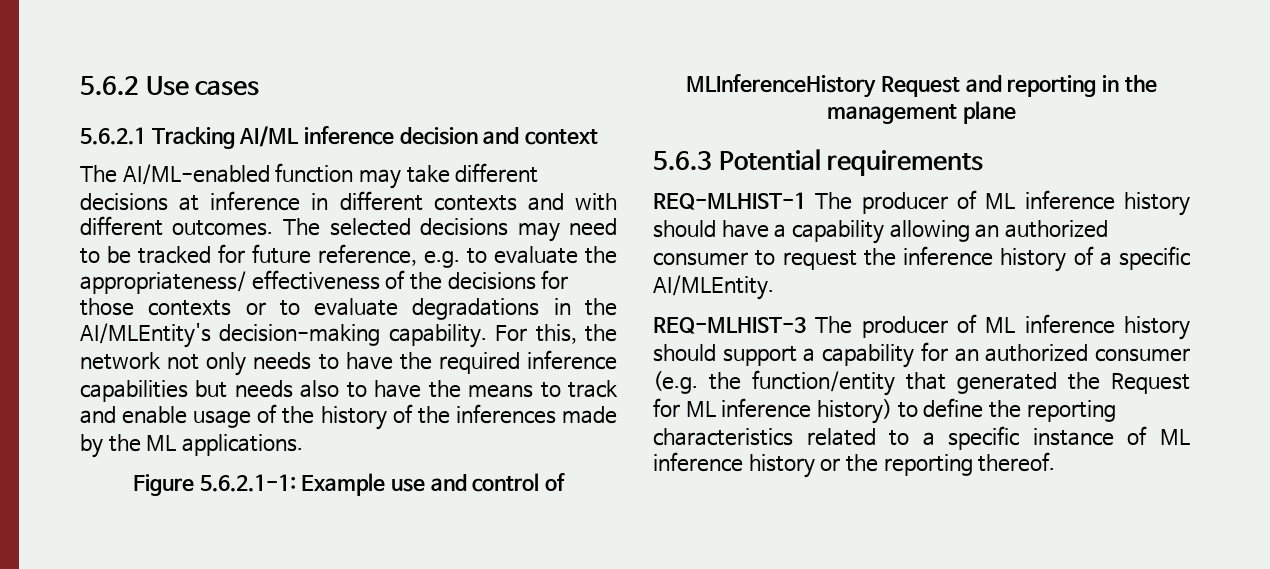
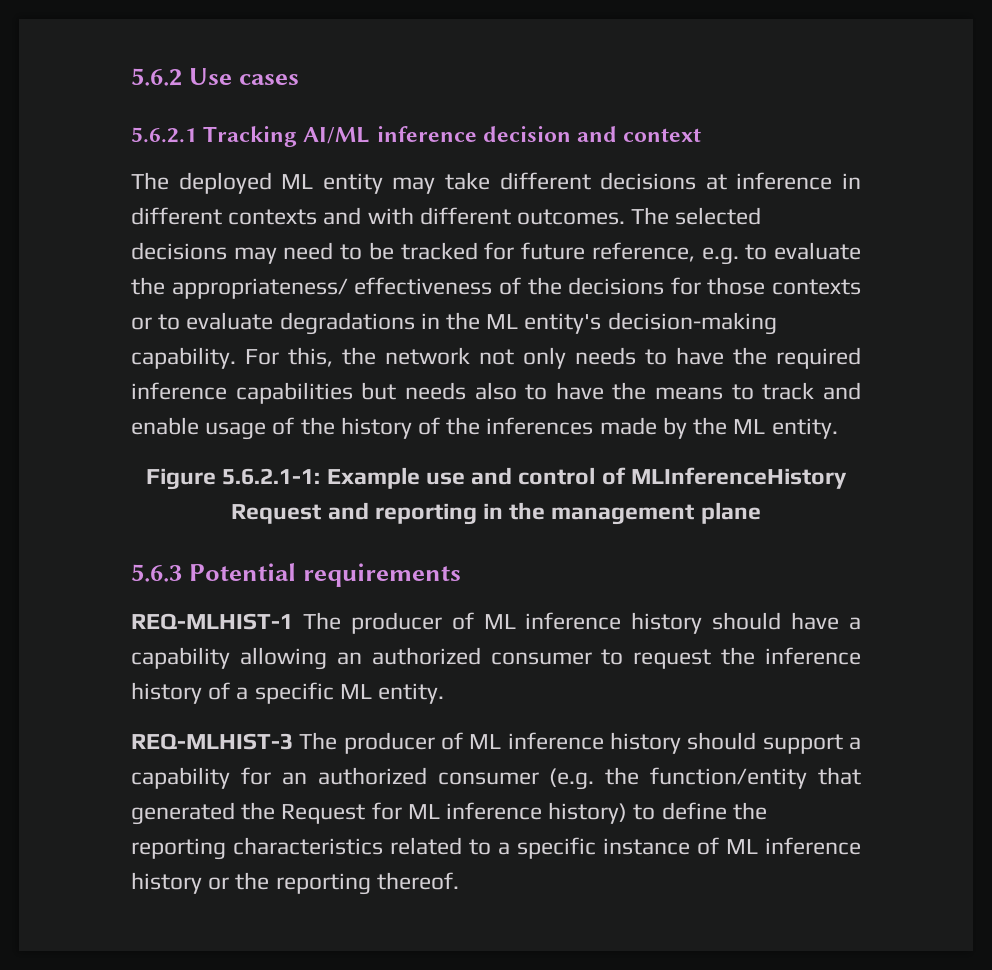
[122,163,354,185] AI/ML-enabled function -> [178,172,383,194] deployed ML entity
[80,323,211,348] AI/MLEntity's -> [486,313,602,334] ML entity's
[182,434,304,456] applications. -> [771,418,838,439] entity.
[653,275,774,300] AI/MLEntity. -> [339,683,445,704] ML entity.

